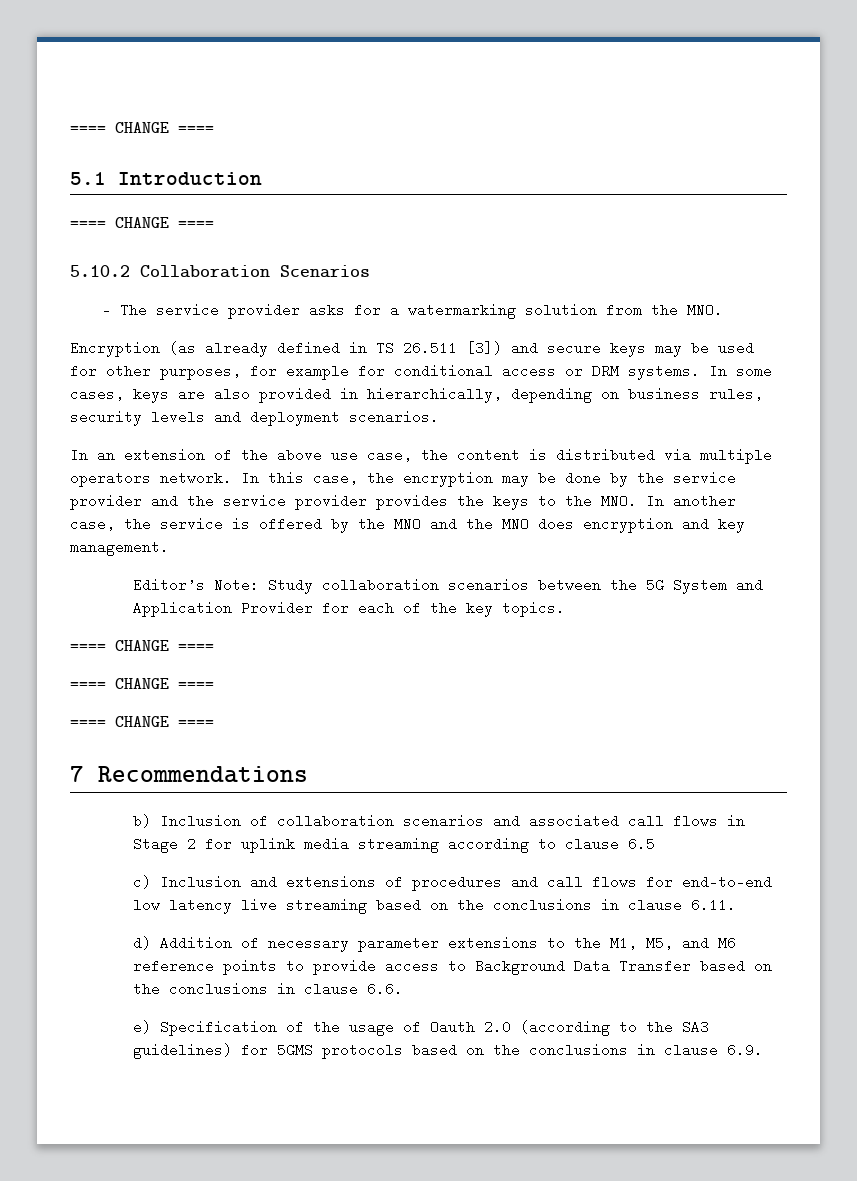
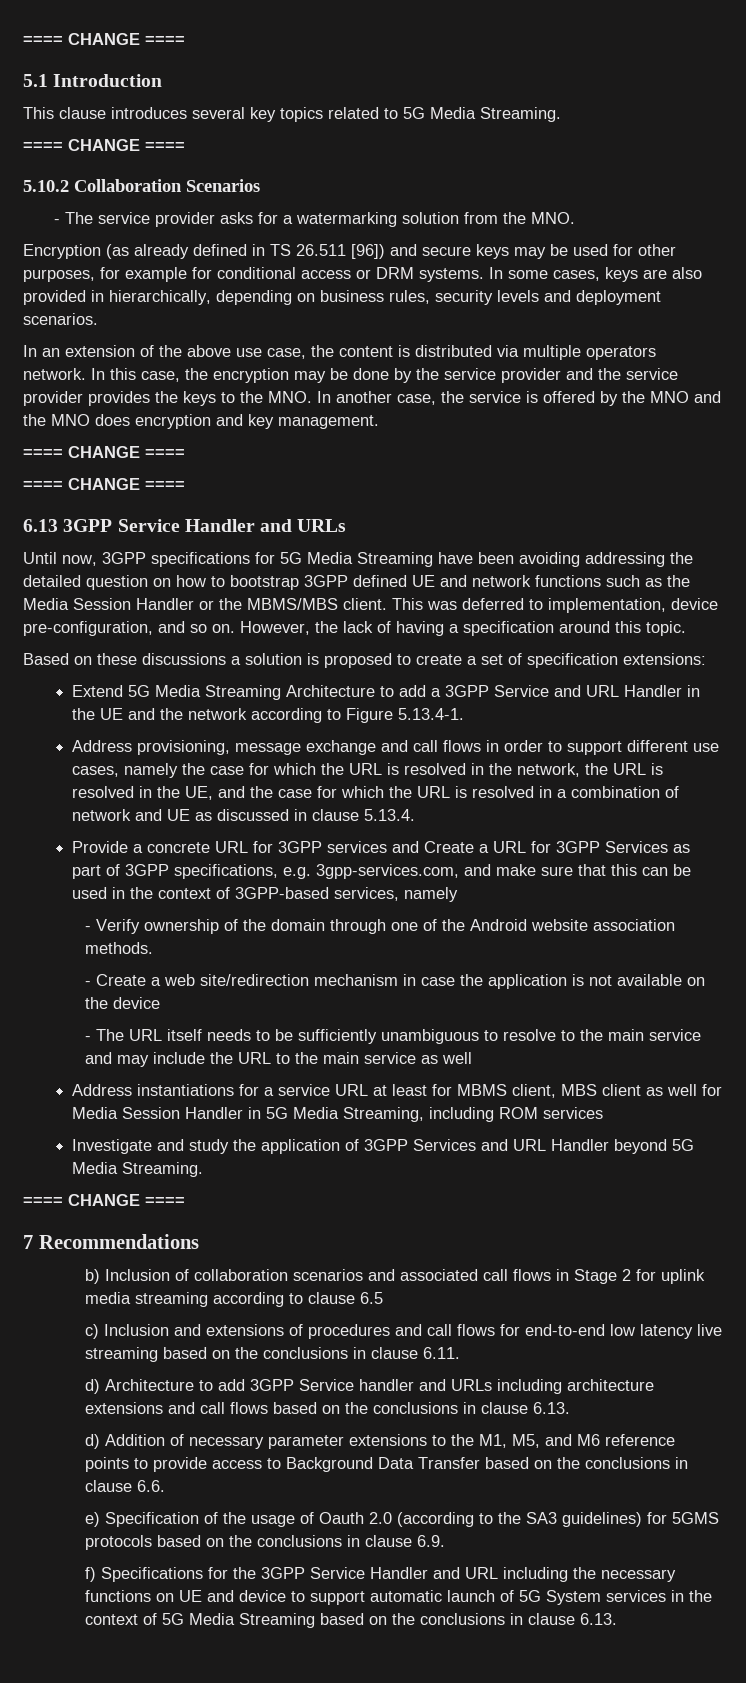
(262, 178) none -> [23,107,561,122] // This clause introduces several key topics related to 5G Media Streaming.
[466,341,502,355] [3]) -> [351,244,385,259] [96])
[133,578,764,594] [133,601,566,617] [70,640,214,651] [70,678,214,689] // Editor’s Note: Study collaboration scenarios between the 5G System and Application Provider for each of the key topics. // ==== CHANGE ==== // ==== CHANGE ==== -> [23,446,185,458] [23,478,185,490] [23,519,347,532] [23,552,693,567] [23,575,690,590] [23,598,718,613] [23,621,686,636] [23,653,706,668] [72,685,701,700] [72,708,465,723] [72,740,720,755] [72,763,664,778] [72,786,680,800] [72,809,416,821] [72,841,691,853] [72,864,692,879] [72,887,459,902] [85,919,676,934] [85,942,154,954] [85,974,706,989] [85,997,161,1009] [85,1029,702,1044] [85,1052,473,1067] [72,1084,723,1098] [72,1107,604,1122] [72,1139,695,1154] [72,1162,204,1177] // ==== CHANGE ==== // ==== CHANGE ==== // 6.13 3GPP Service Handler and URLs // Until now, 3GPP specifications for 5G Media Streaming have been avoiding addressing the detailed question on how to bootstrap 3GPP defined UE and network functions such as the Media Session Handler or the MBMS/MBS client. This was deferred to implementation, device pre-configuration, and so on. However, the lack of having a specification around this topic. // Based on these discussions a solution is proposed to create a set of specification extensions: // Extend 5G Media Streaming Architecture to add a 3GPP Service and URL Handler in the UE and the network according to Figure 5.13.4-1. // Address provisioning, message exchange and call flows in order to support different use cases, namely the case for which the URL is resolved in the network, the URL is resolved in the UE, and the case for which the URL is resolved in a combination of network and UE as discussed in clause 5.13.4. // Provide a concrete URL for 3GPP services and Create a URL for 3GPP Services as part of 3GPP specifications, e.g. 3gpp-services.com, and make sure that this can be used in the context of 3GPP-based services, namely // - Verify ownership of the domain through one of the Android website association methods. // - Create a web site/redirection mechanism in case the application is not available on the device // - The URL itself needs to be sufficiently unambiguous to resolve to the main service and may include the URL to the main service as well // Address instantiations for a service URL at least for MBMS client, MBS client as well for Media Session Handler in 5G Media Streaming, including ROM services // Investigate and study the application of 3GPP Services and URL Handler beyond 5G Media Streaming.
(737, 905) none -> [85,1379,655,1394] [85,1402,571,1414] // d) Architecture to add 3GPP Service handler and URLs including architecture extensions and call flows based on the conclusions in clause 6.13.
(764, 1050) none -> [85,1567,677,1582] [85,1590,713,1605] [85,1613,618,1628] // f) Specifications for the 3GPP Service Handler and URL including the necessary functions on UE and device to support automatic launch of 5G System services in the context of 5G Media Streaming based on the conclusions in clause 6.13.

